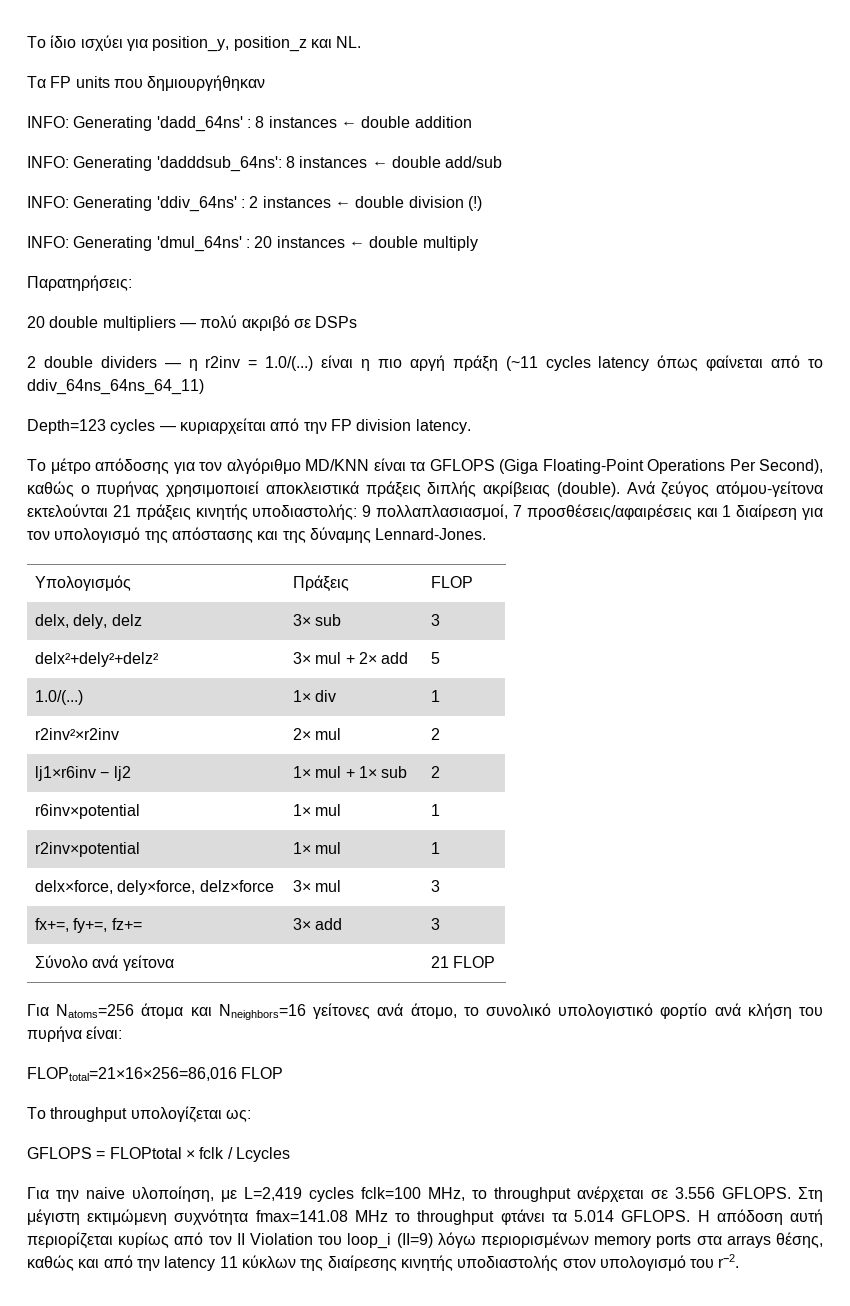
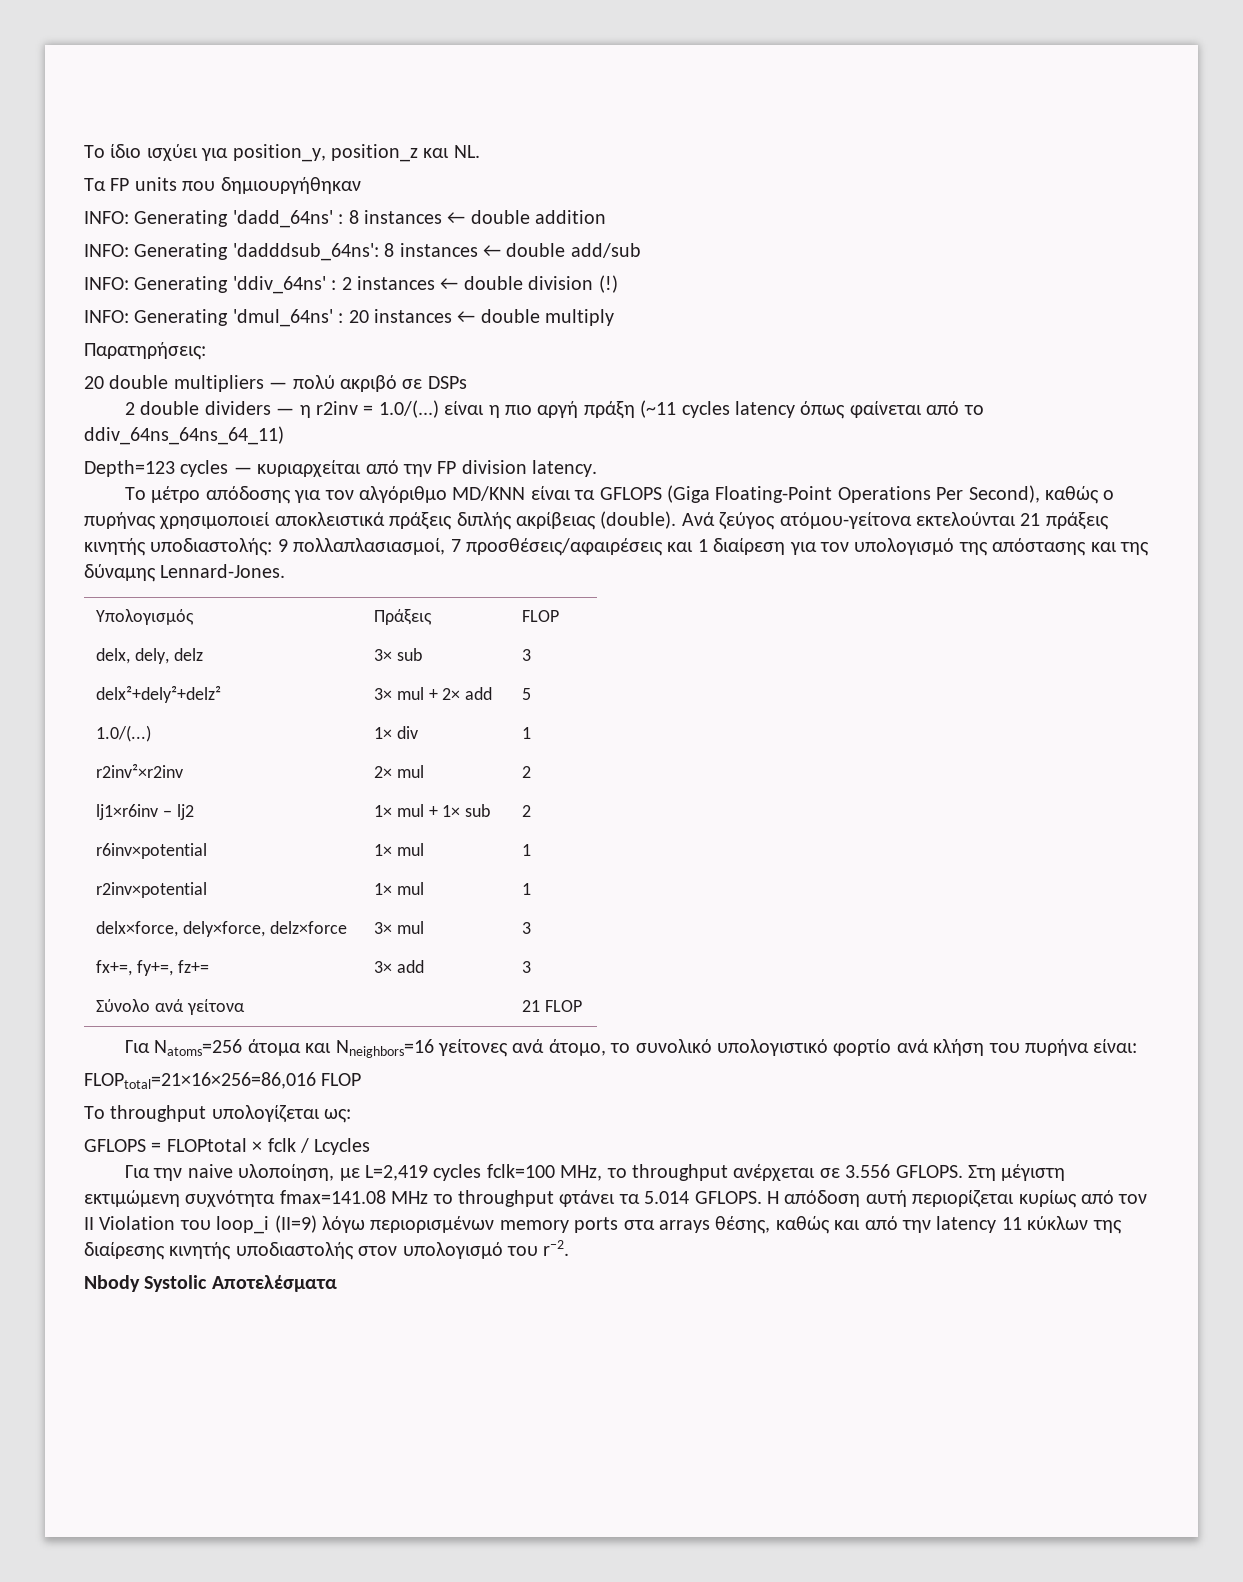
(740, 1261) none -> [84,1275,337,1292] // Nbody Systolic Αποτελέσματα

